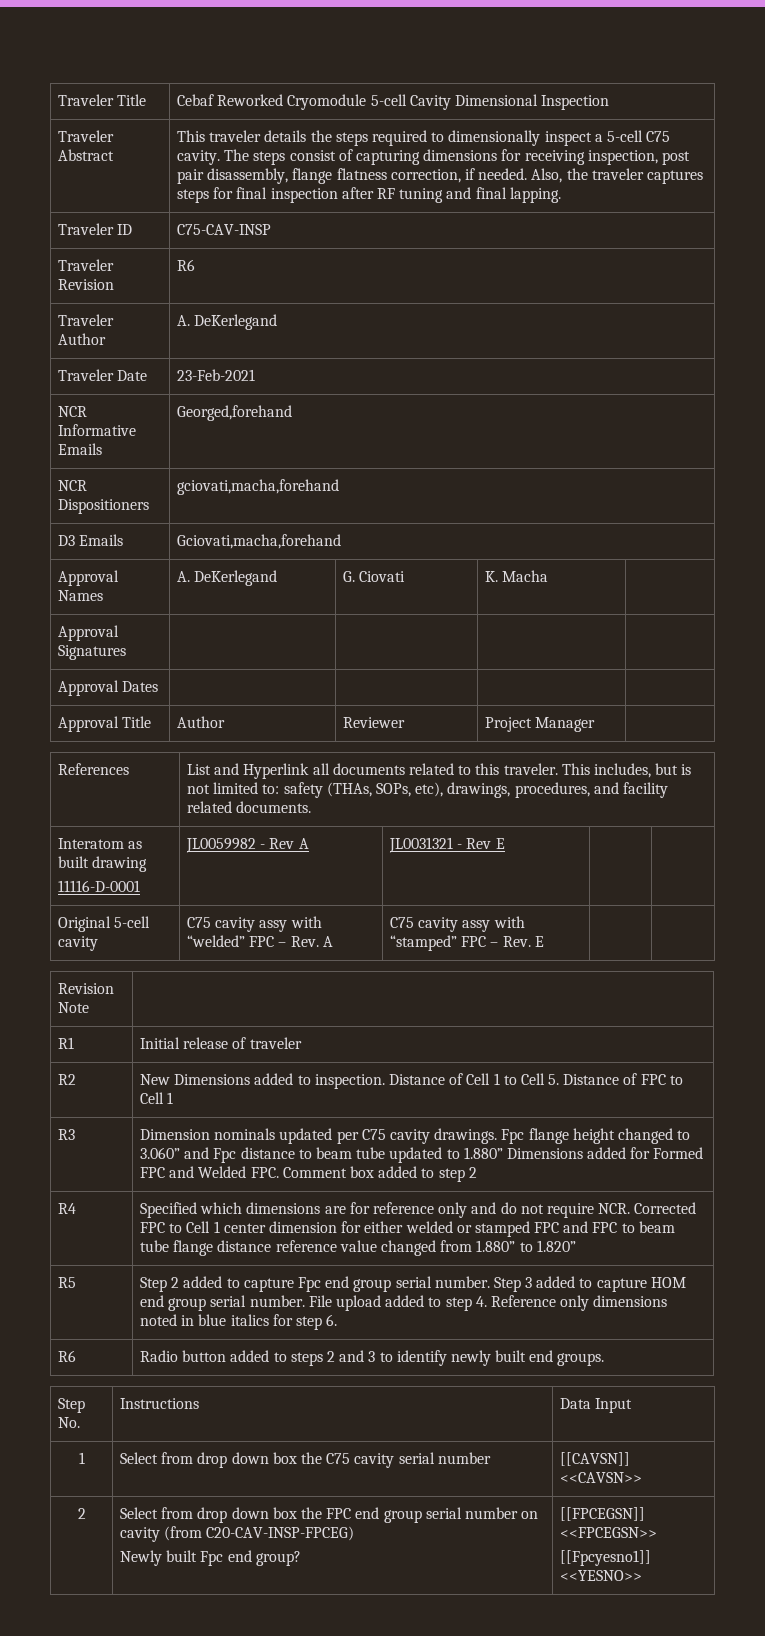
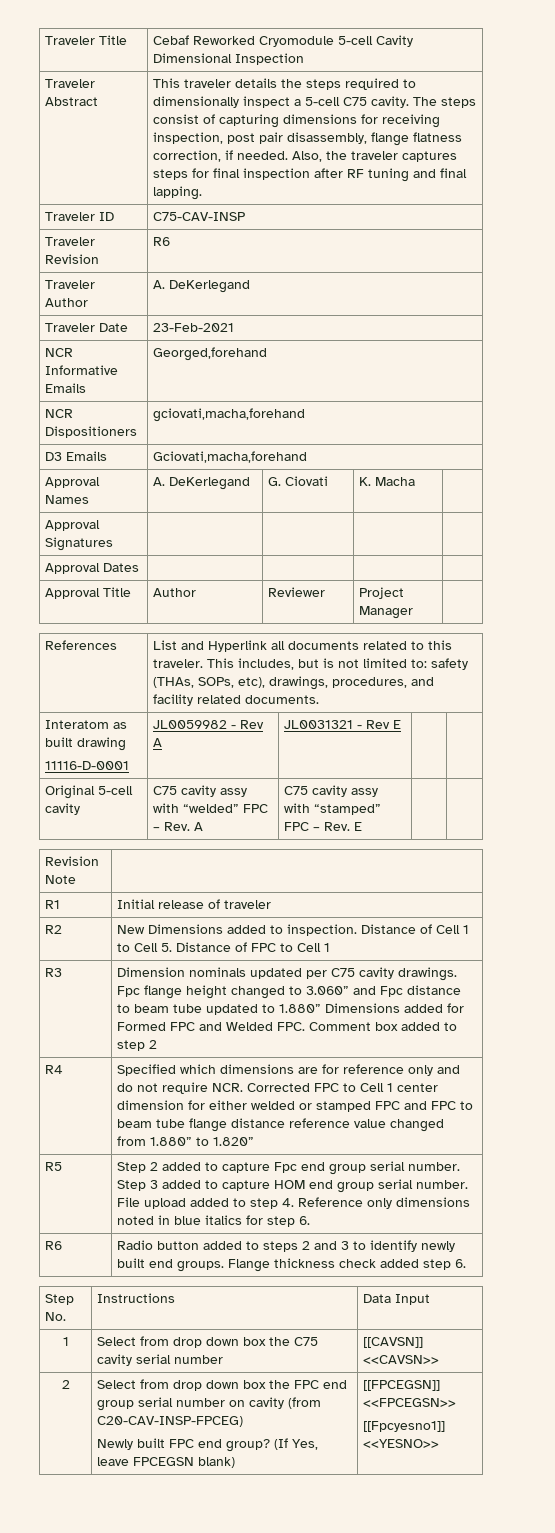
(605, 1359) none -> [228,1258,467,1272] Flange thickness check added step 6.
[200,1551,224,1566] Fpc -> [169,1439,195,1448] FPC
(301, 1558) none -> [274,1438,319,1450] [97,1457,236,1468] (If Yes, leave FPCEGSN blank)

